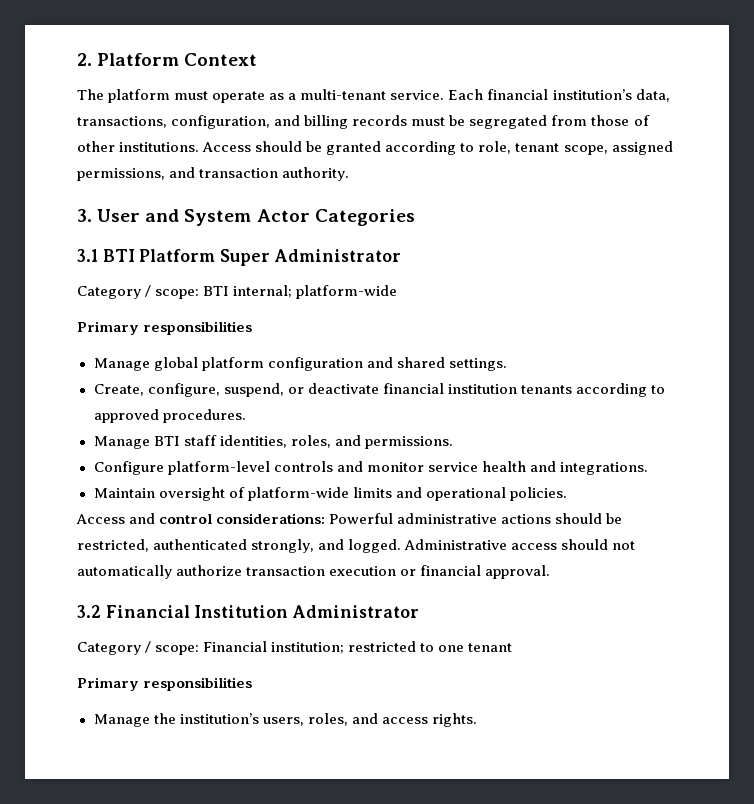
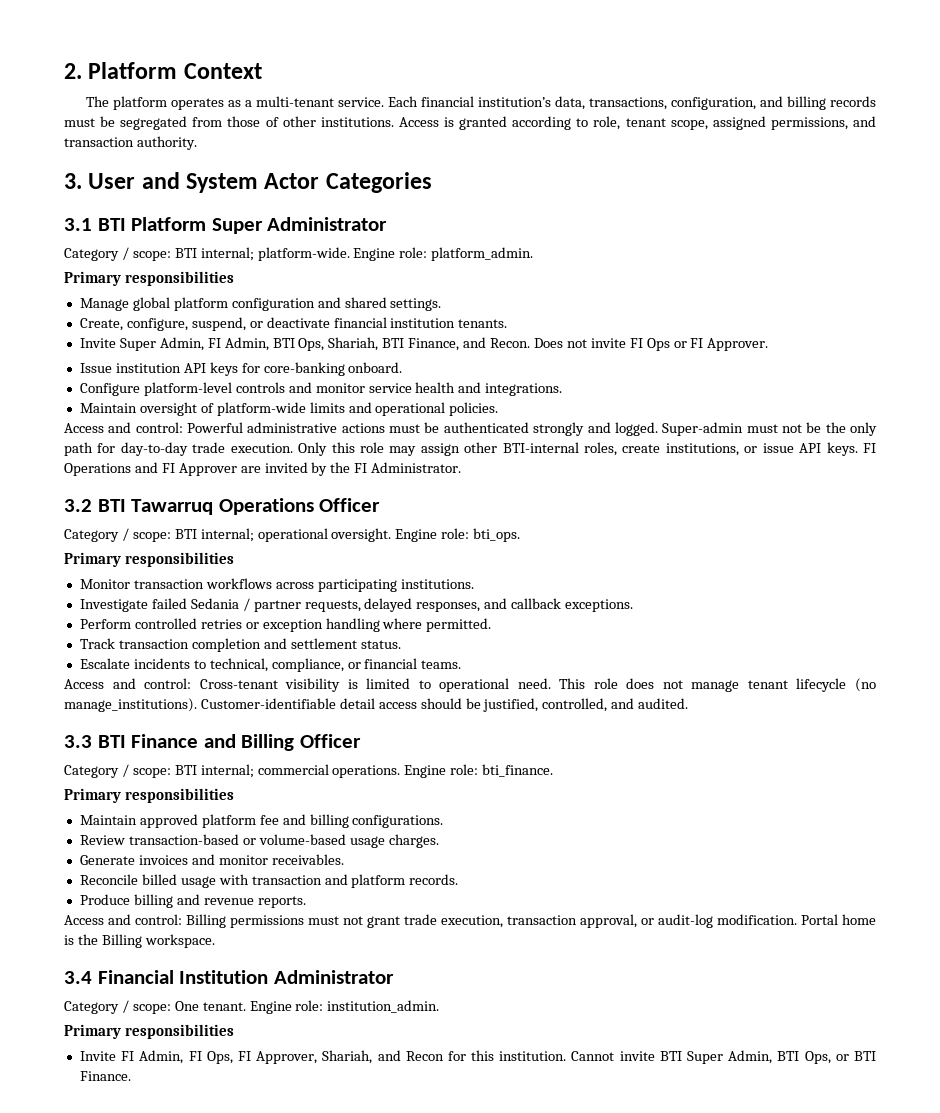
[174,91,266,103] must operate -> [170,98,224,110] operates
[255,141,323,152] should be -> [443,117,454,127] is
[296,285,398,299] platform-wide -> [257,247,534,261] platform-wide. Engine role: platform_admin.
[520,383,665,397] [93,409,246,423] [93,435,453,449] tenants according to approved procedures. // Manage BTI staff identities, roles, and permissions. -> [458,319,508,328] [79,337,769,351] [79,362,403,376] tenants. // Invite Super Admin, FI Admin, BTI Ops, Shariah, BTI Finance, and Recon. Does not invite FI Ops or FI Approver. // Issue institution API keys for core-banking onboard.
[159,513,326,524] control considerations: -> [135,422,183,433] control:
[555,513,623,524] [77,539,636,553] [77,565,551,579] [77,605,101,618] should be restricted, authenticated strongly, and logged. Administrative access should not automatically authorize transaction execution or financial approval. // 3.2 -> [389,422,878,436] [64,442,877,456] [64,462,462,476] [64,498,381,515] [64,528,521,542] [64,552,234,567] [79,578,474,592] [79,598,634,612] [79,618,492,632] [79,638,401,652] [79,658,462,672] [64,678,876,692] [64,698,689,712] [64,734,361,751] [64,764,554,778] [64,788,234,803] [79,814,444,828] [79,834,439,848] [79,854,344,865] [79,874,459,888] [79,894,306,908] [64,914,876,928] [64,934,215,948] [64,971,92,984] must be authenticated strongly and logged. Super-admin must not be the only path for day-to-day trade execution. Only this role may assign other BTI-internal roles, create institutions, or issue API keys. FI Operations and FI Approver are invited by the FI Administrator. // 3.2 BTI Tawarruq Operations Officer // Category / scope: BTI internal; operational oversight. Engine role: bti_ops. // Primary responsibilities // Monitor transaction workflows across participating institutions. // Investigate failed Sedania / partner requests, delayed responses, and callback exceptions. // Perform controlled retries or exception handling where permitted. // Track transaction completion and settlement status. // Escalate incidents to technical, compliance, or financial teams. // Access and control: Cross-tenant visibility is limited to operational need. This role does not manage tenant lifecycle (no manage_institutions). Customer-identifiable detail access should be justified, controlled, and audited. // 3.3 BTI Finance and Billing Officer // Category / scope: BTI internal; commercial operations. Engine role: bti_finance. // Primary responsibilities // Maintain approved platform fee and billing configurations. // Review transaction-based or volume-based usage charges. // Generate invoices and monitor receivables. // Reconcile billed usage with transaction and platform records. // Produce billing and revenue reports. // Access and control: Billing permissions must not grant trade execution, transaction approval, or audit-log modification. Portal home is the Billing workspace. // 3.4
[203,641,513,654] [77,677,253,691] [93,713,477,727] Financial institution; restricted to one tenant // Primary responsibilities // Manage the institution’s users, roles, and access rights. -> [174,1000,440,1014] [64,1024,234,1039] [79,1050,877,1064] [79,1071,131,1081] One tenant. Engine role: institution_admin. // Primary responsibilities // Invite FI Admin, FI Ops, FI Approver, Shariah, and Recon for this institution. Cannot invite BTI Super Admin, BTI Ops, or BTI Finance.

